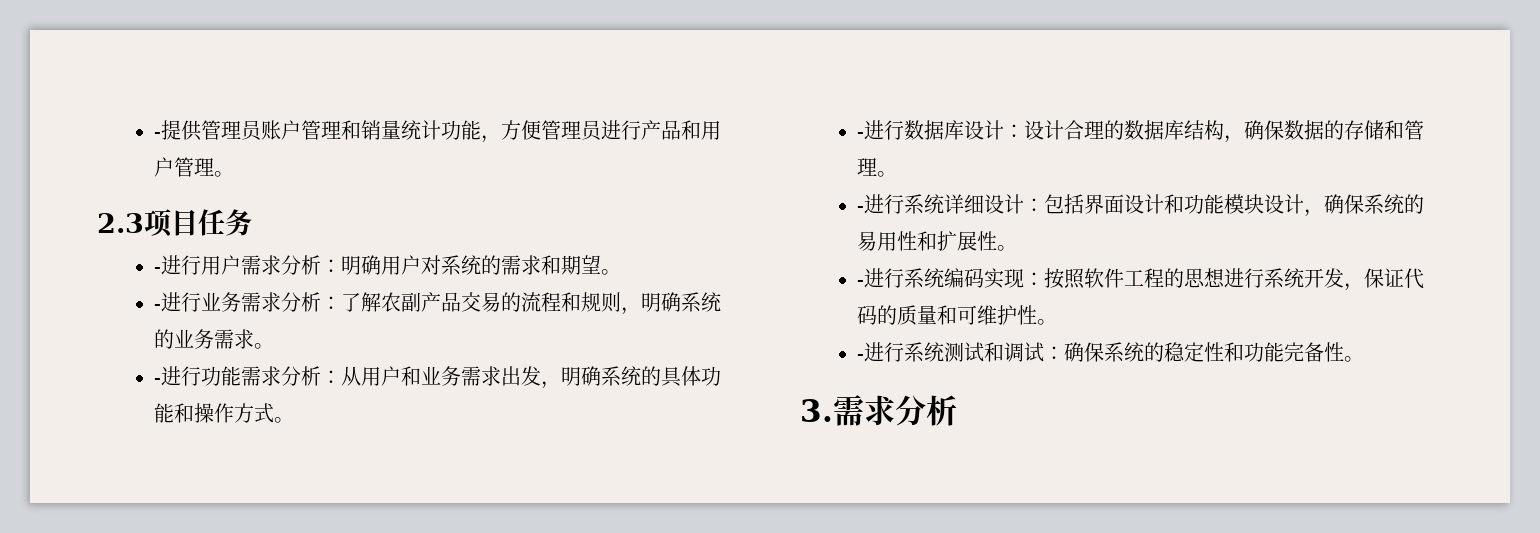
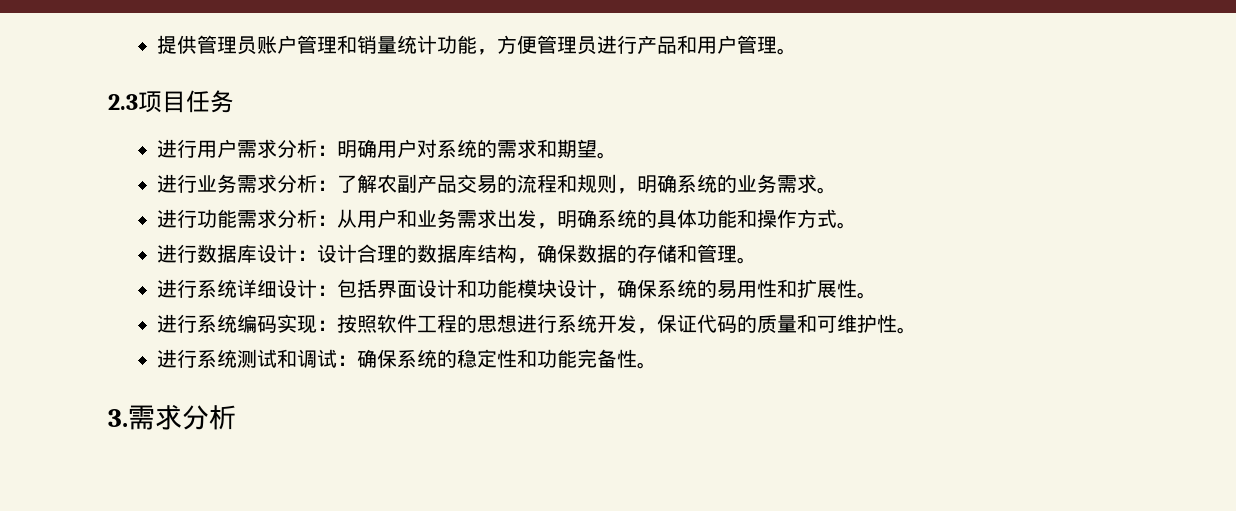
[153,132,161,138] - -> (157, 44) none
[153,267,161,273] - -> (234, 101) none
[153,304,161,310] - -> (618, 155) none
[153,378,161,384] - -> (838, 190) none
[856,132,864,138] - -> (858, 225) none
[856,206,864,212] - -> (758, 260) none
[856,280,864,286] - -> (878, 295) none
[856,354,864,360] - -> (918, 330) none

